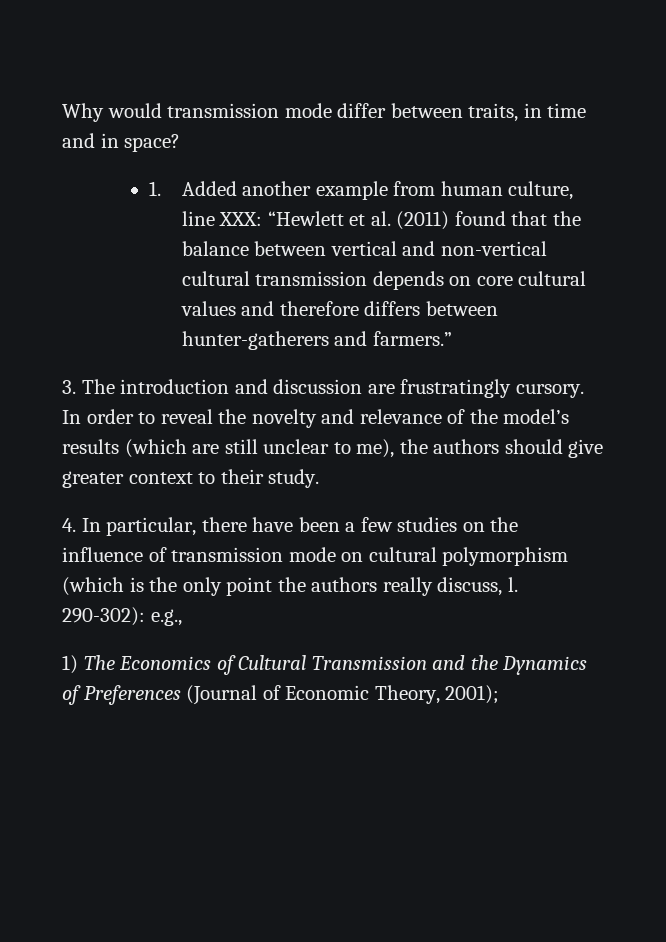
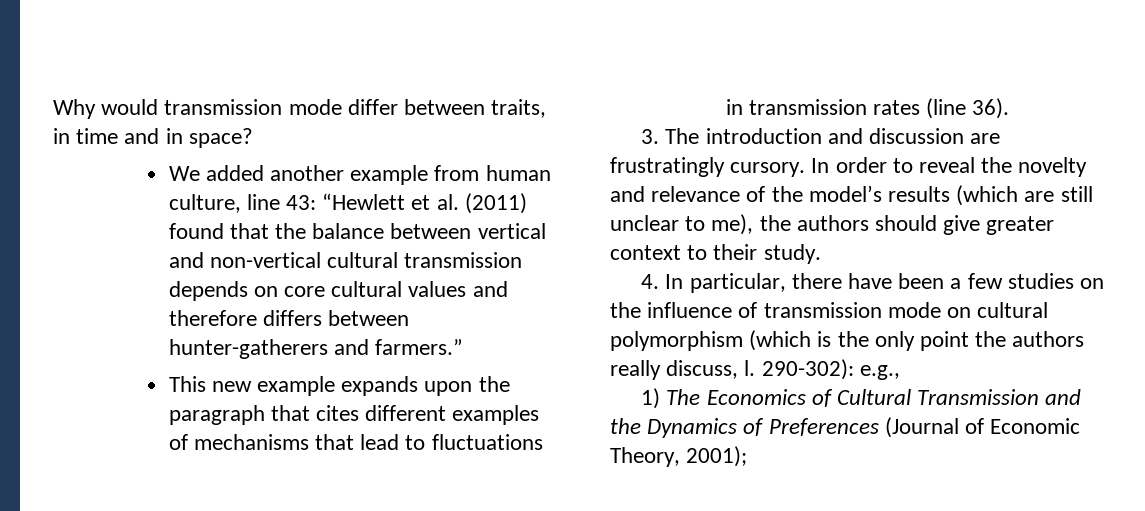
[149,181,237,196] 1. Added -> [168,165,264,181] We added
[219,212,263,226] XXX: -> [285,195,316,210] 43:
(452, 338) none -> [168,376,510,396] [168,405,540,425] [168,434,543,450] [725,98,1010,119] // This new example expands upon the paragraph that cites different examples of mechanisms that lead to fluctuations in transmission rates (line 36).

